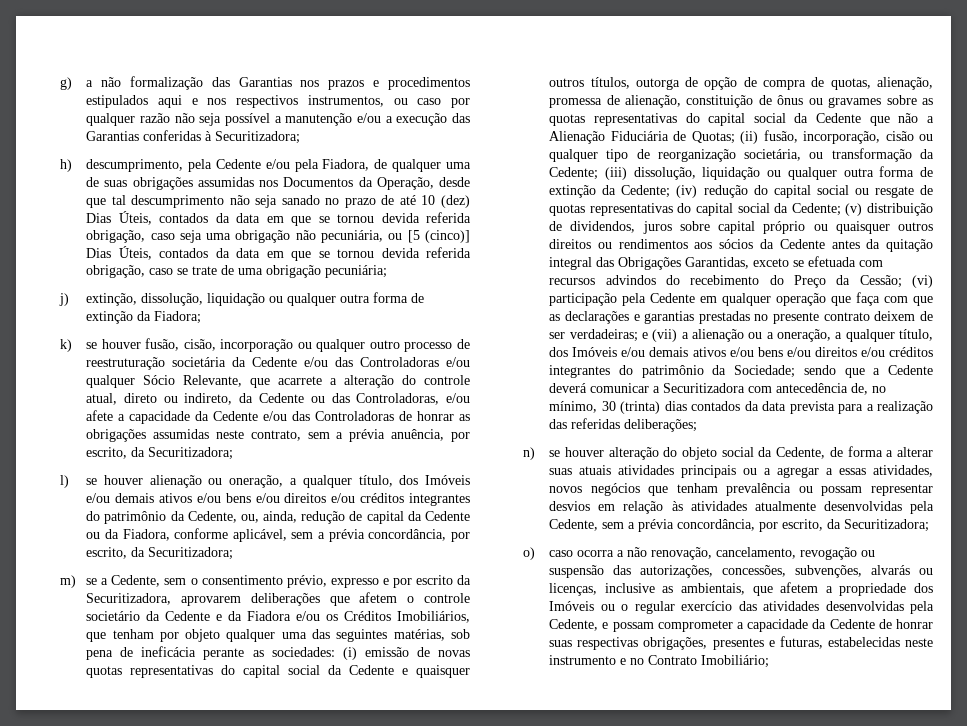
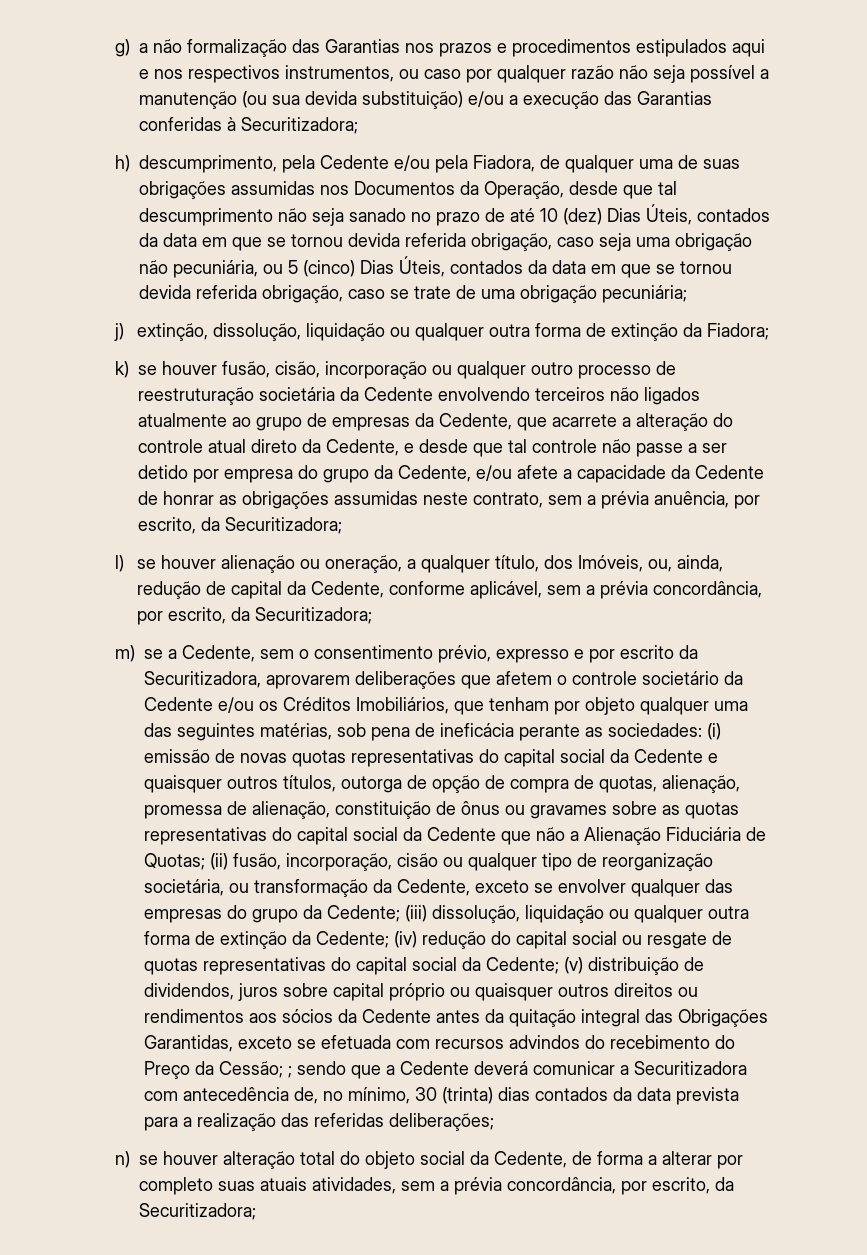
(353, 119) none -> [241,91,463,109] (ou sua devida substituição)
[407,230,470,243] [5 (cinco)] -> [287,260,355,277] 5 (cinco)
[304,357,470,367] [86,375,243,388] e/ou das Controladoras e/ou qualquer Sócio Relevante, -> [437,387,700,405] [137,413,512,431] envolvendo terceiros não ligados atualmente ao grupo de empresas da Cedente,
[86,393,440,405] atual, direto ou indireto, da Cedente ou das Controladoras, -> [207,439,727,457] [137,465,471,483] atual direto da Cedente, e desde que tal controle não passe a ser detido por empresa do grupo da Cedente,
[263,411,395,421] e/ou das Controladoras -> (764, 472) none
[425,475,471,485] [86,493,470,506] [86,511,237,524] Imóveis e/ou demais ativos e/ou bens e/ou direitos e/ou créditos integrantes do patrimônio da Cedente, -> [578,555,644,572] Imóveis,
[425,511,470,521] [86,529,170,541] Cedente ou da Fiadora, -> [311,581,385,598] Cedente,
[216,611,292,621] e da Fiadora -> (213, 704) none
(934, 154) none -> [396,879,733,897] [143,905,322,923] Cedente, exceto se envolver qualquer das empresas do grupo da
[911,275,933,288] [549,292,933,306] [549,311,933,324] [549,329,934,342] [549,347,933,357] [549,365,796,378] (vi) participação pela Cedente em qualquer operação que faça com que as declarações e garantias prestadas no presente contrato deixem de ser verdadeiras; e (vii) a alienação ou a oneração, a qualquer título, dos Imóveis e/ou demais ativos e/ou bens e/ou direitos e/ou créditos integrantes do patrimônio da Sociedade; -> [287,1066,292,1078] ;
(659, 453) none -> [299,1151,335,1165] total
[549,465,934,478] [549,483,933,496] [549,501,934,514] [549,519,930,532] [523,547,876,560] [549,565,933,578] [549,582,933,596] [549,601,934,614] [549,619,934,632] [549,636,934,650] [549,655,770,668] suas atuais atividades principais ou a agregar a essas atividades, novos negócios que tenham prevalência ou possam representar desvios em relação às atividades atualmente desenvolvidas pela Cedente, sem a prévia concordância, por escrito, da Securitizadora; // o) caso ocorra a não renovação, cancelamento, revogação ou suspensão das autorizações, concessões, subvenções, alvarás ou licenças, inclusive as ambientais, que afetem a propriedade dos Imóveis ou o regular exercício das atividades desenvolvidas pela Cedente, e possam comprometer a capacidade da Cedente de honrar suas respectivas obrigações, presentes e futuras, estabelecidas neste instrumento e no Contrato Imobiliário; -> [716,1155,743,1169] [138,1177,734,1195] [138,1203,256,1220] por completo suas atuais atividades, sem a prévia concordância, por escrito, da Securitizadora;

